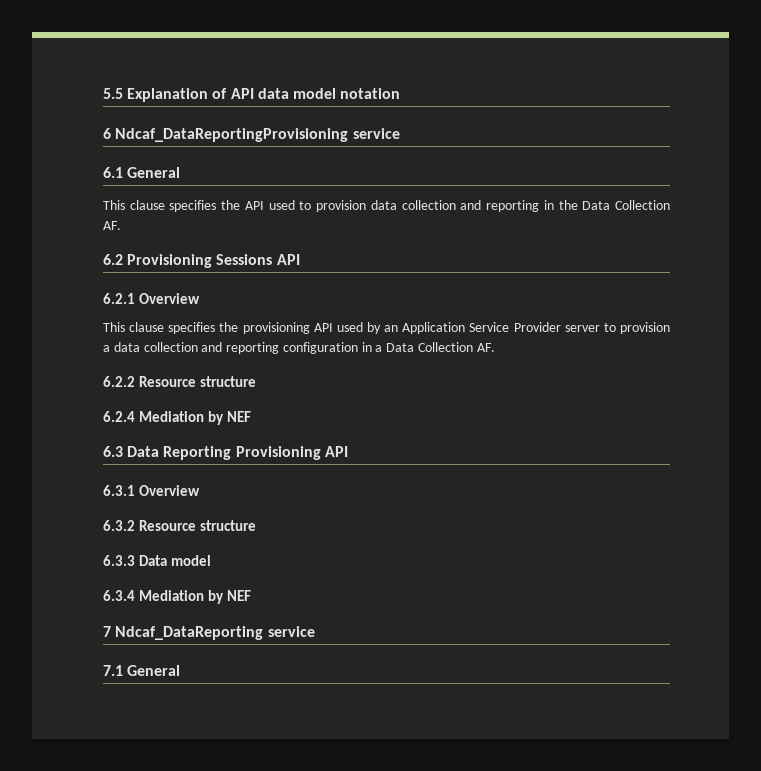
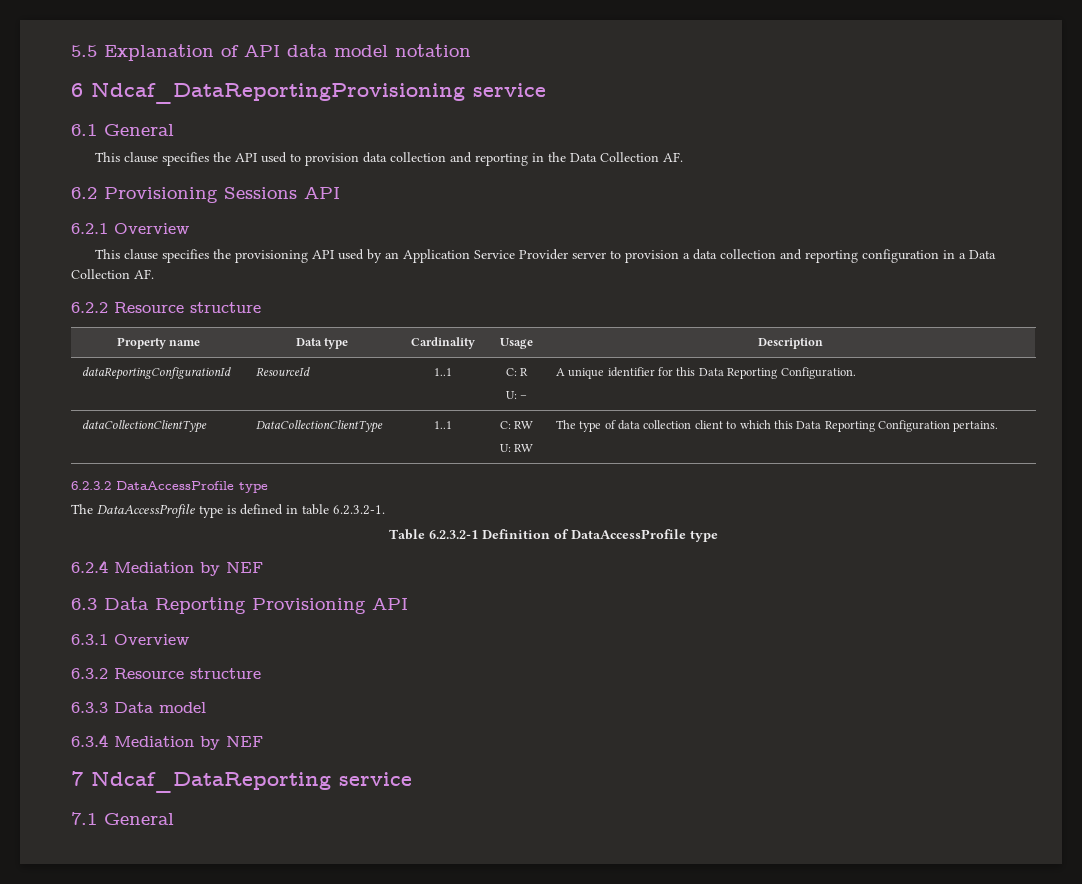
(256, 381) none -> [116,337,201,349] [295,338,349,349] [411,337,475,349] [500,338,533,349] [758,338,824,349] [81,367,231,380] [255,367,310,376] [434,368,452,376] [505,368,529,376] [505,391,528,399] [555,367,856,379] [81,420,207,433] [255,420,383,433] [434,421,452,429] [499,421,534,429] [499,444,534,452] [555,420,999,432] [71,481,268,493] [71,504,385,518] [389,529,718,542] // Property name | Data type | Cardinality | Usage | Description // dataReportingConfigurationId | ResourceId | 1..1 | C: R // U: – | A unique identifier for this Data Reporting Configuration. // dataCollectionClientType | DataCollectionClientType | 1..1 | C: RW // U: RW | The type of data collection client to which this Data Reporting Configuration pertains. // 6.2.3.2 DataAccessProfile type // The DataAccessProfile type is defined in table 6.2.3.2-1. // Table 6.2.3.2-1 Definition of DataAccessProfile type

